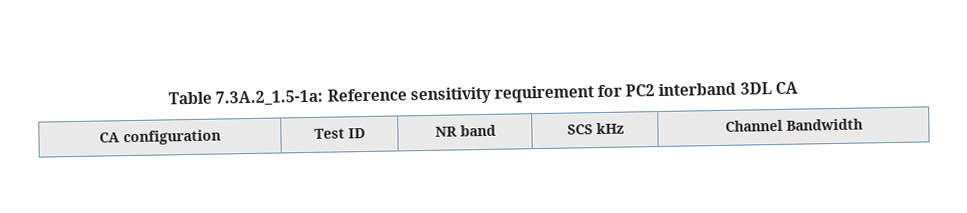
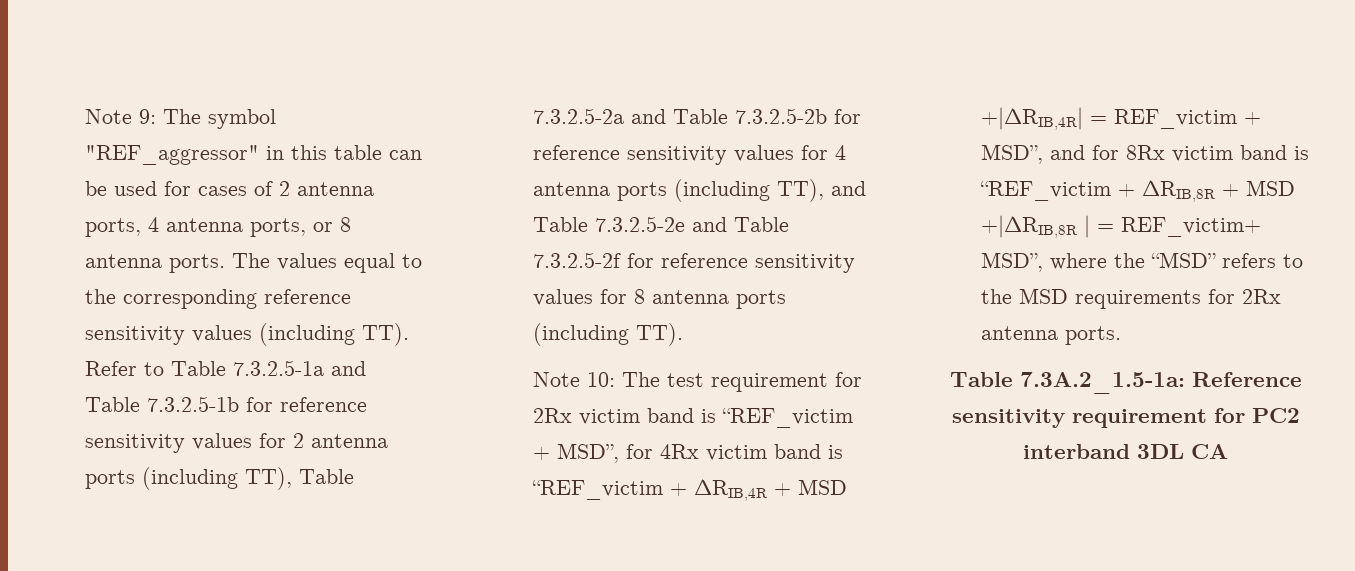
(168, 98) none -> [85,109,277,129] [85,145,423,165] [85,181,375,196] [85,217,352,237] [85,253,423,273] [85,289,352,309] [85,323,410,346] [85,360,367,376] [85,396,368,412] [85,433,389,453] [85,467,355,490] [533,108,862,124] [533,145,847,165] [533,179,867,202] [533,216,790,232] [533,252,856,273] [533,289,787,309] [533,323,684,346] [533,372,863,392] [533,408,854,428] [533,443,844,463] [532,478,848,501] [981,107,1262,130] [981,144,1310,164] [980,179,1296,202] [981,215,1262,238] [981,252,1304,272] [981,288,1282,309] [981,326,1122,345] Note 9: The symbol "REF_aggressor" in this table can be used for cases of 2 antenna ports, 4 antenna ports, or 8 antenna ports. The values equal to the corresponding reference sensitivity values (including TT). Refer to Table 7.3.2.5-1a and Table 7.3.2.5-1b for reference sensitivity values for 2 antenna ports (including TT), Table 7.3.2.5-2a and Table 7.3.2.5-2b for reference sensitivity values for 4 antenna ports (including TT), and Table 7.3.2.5-2e and Table 7.3.2.5-2f for reference sensitivity values for 8 antenna ports (including TT). // Note 10: The test requirement for 2Rx victim band is “REF_victim + MSD”, for 4Rx victim band is “REF_victim + ΔRIB,4R + MSD +|ΔRIB,4R| = REF_victim + MSD”, and for 8Rx victim band is “REF_victim + ΔRIB,8R + MSD +|ΔRIB,8R | = REF_victim+ MSD”, where the “MSD” refers to the MSD requirements for 2Rx antenna ports. //
[99,129,221,146] [313,128,366,139] [434,124,496,137] [566,122,624,135] [724,118,863,132] // CA configuration | Test ID | NR band | SCS kHz | Channel Bandwidth -> (1228, 451) none

